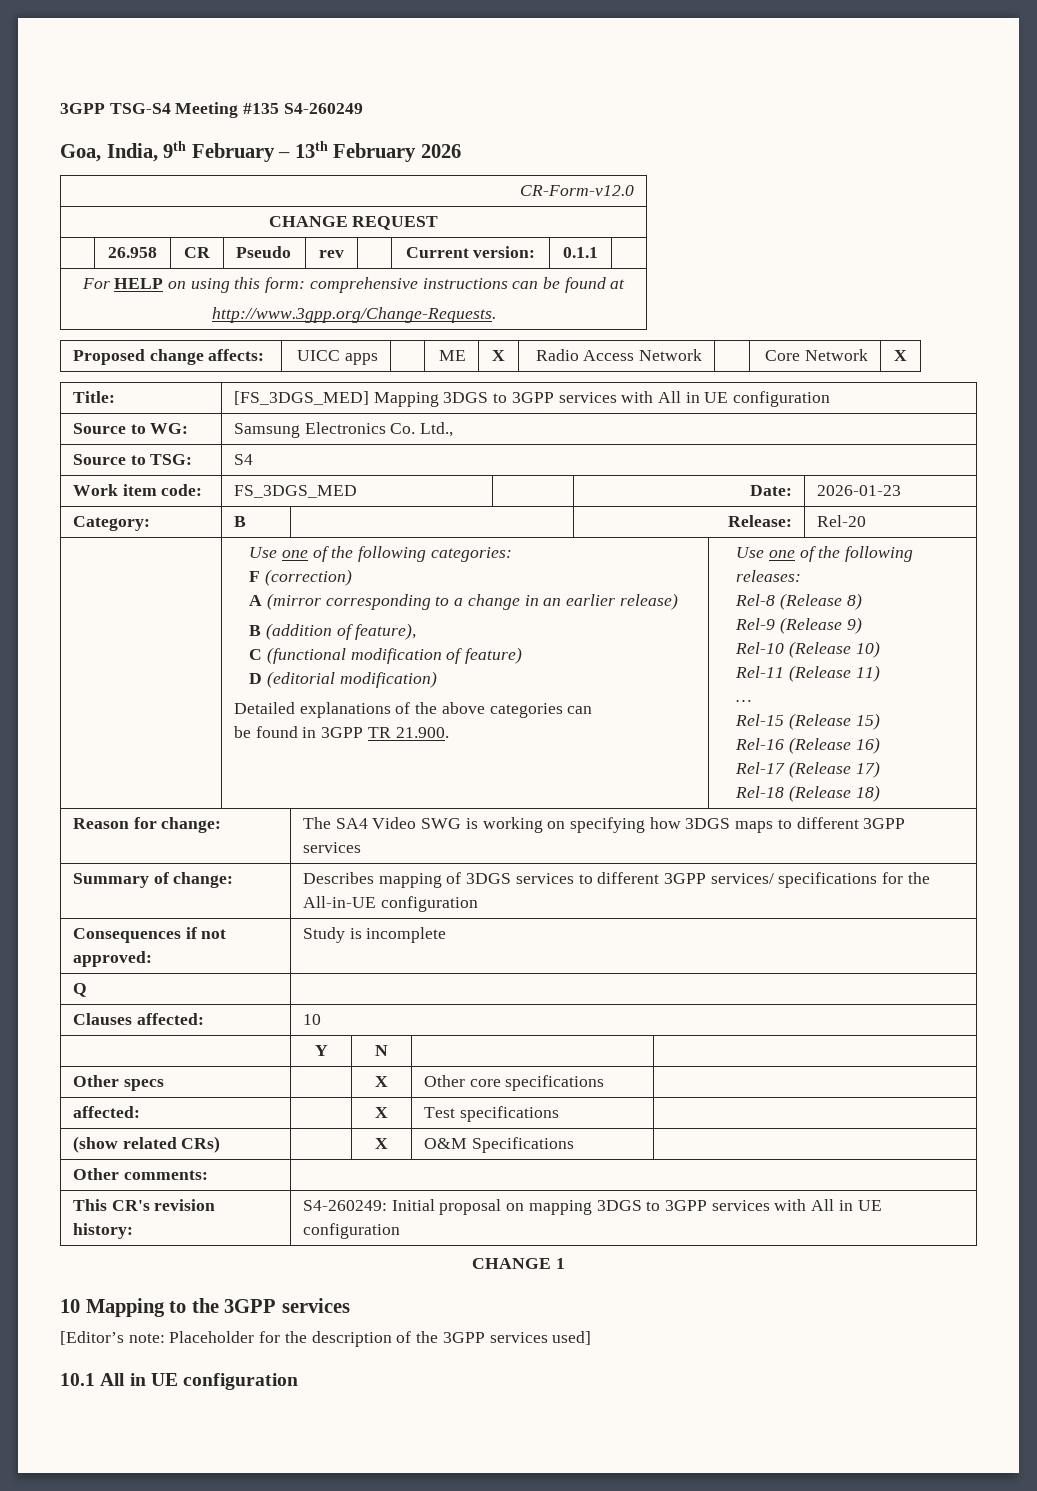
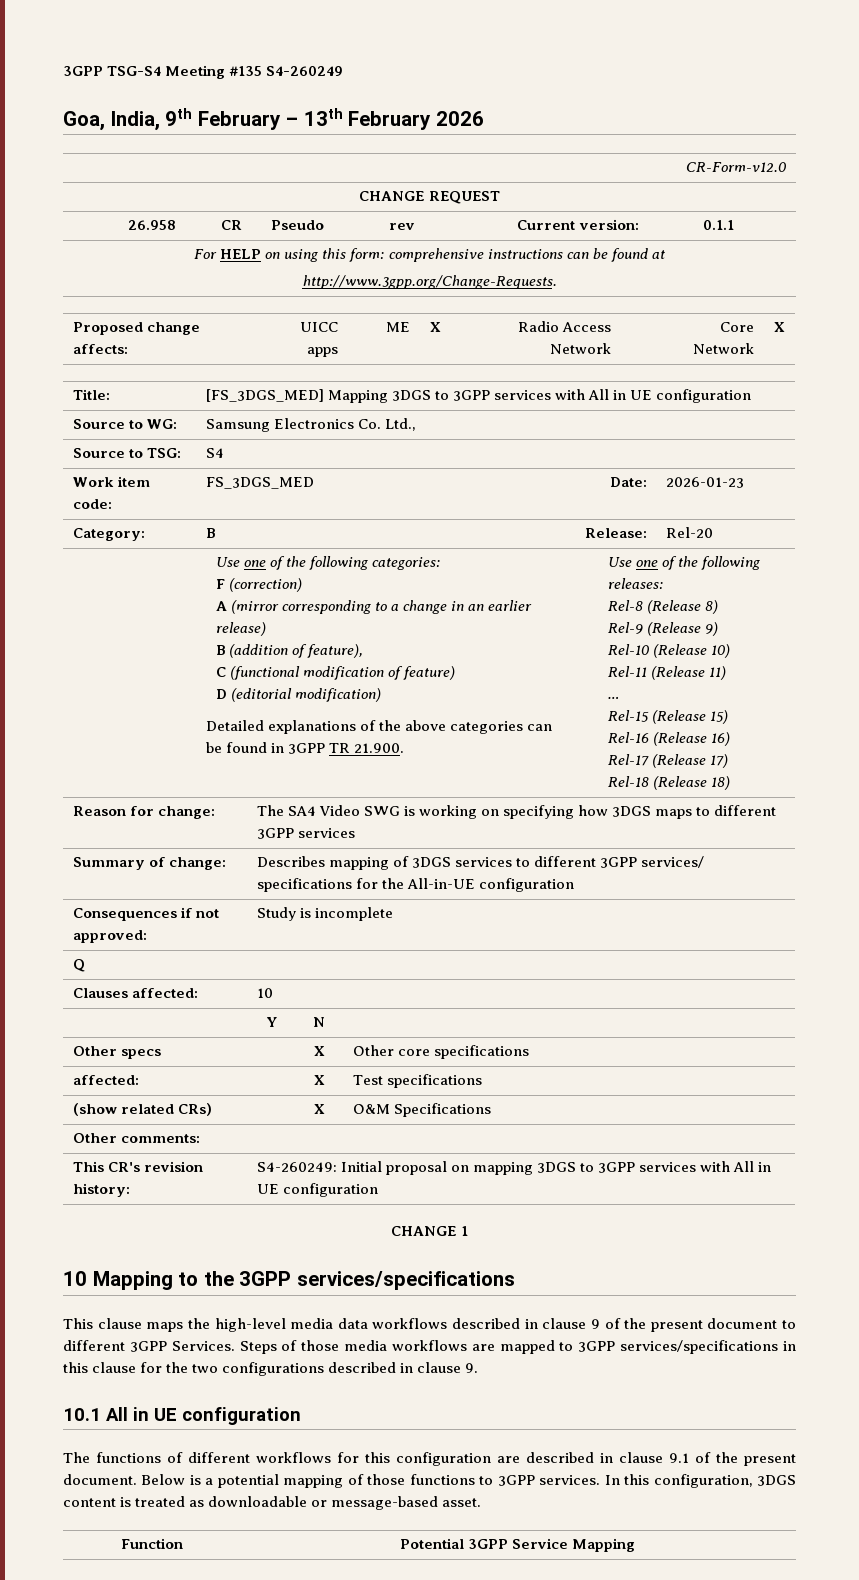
[281,1298,350,1313] [60,1331,592,1347] services // [Editor’s note: Placeholder for the description of the 3GPP services used] -> [296,1271,515,1290] [63,1318,796,1332] [63,1340,796,1354] [63,1362,479,1376] services/specifications // This clause maps the high-level media data workflows described in clause 9 of the present document to different 3GPP Services. Steps of those media workflows are mapped to 3GPP services/specifications in this clause for the two configurations described in clause 9.
(299, 1381) none -> [63,1452,796,1466] [63,1474,796,1488] [63,1496,482,1510] [120,1538,183,1549] [399,1538,636,1552] // The functions of different workflows for this configuration are described in clause 9.1 of the present document. Below is a potential mapping of those functions to 3GPP services. In this configuration, 3DGS content is treated as downloadable or message-based asset. // Function | Potential 3GPP Service Mapping

